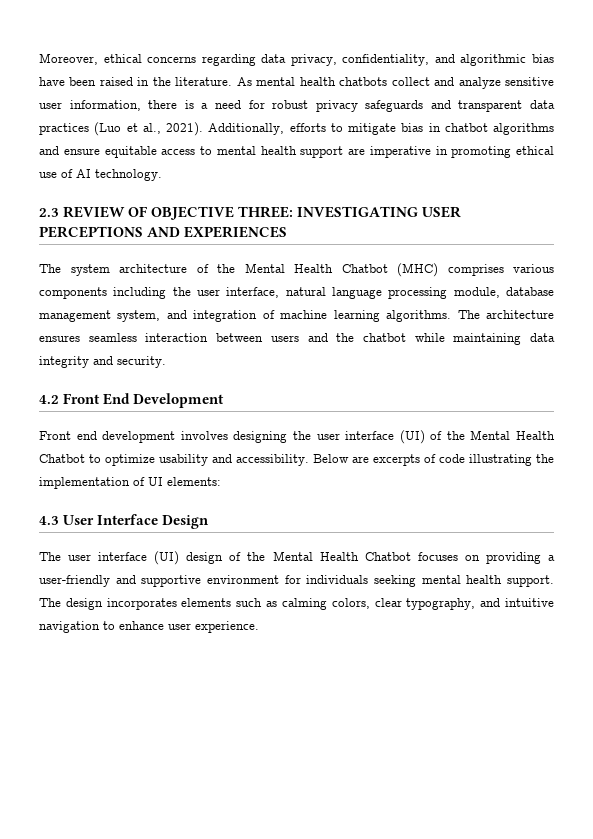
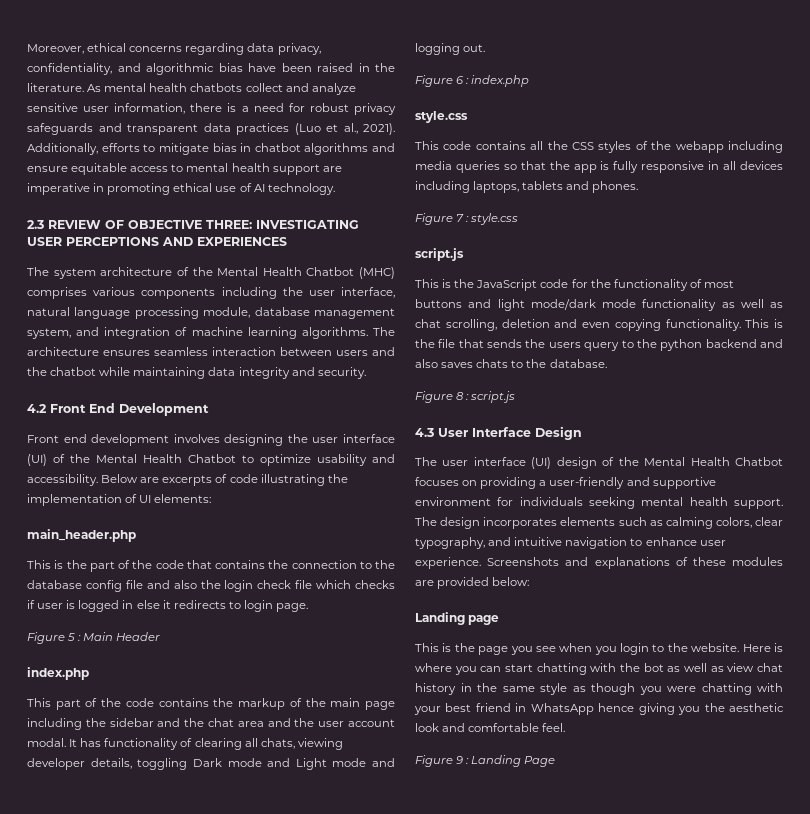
(221, 481) none -> [27,529,136,542] [27,560,395,572] [27,580,395,592] [27,600,309,612] [27,632,161,644] [27,667,89,680] [27,698,396,710] [27,718,396,730] [27,738,343,750] [27,758,395,770] [415,43,486,55] [415,75,530,87] [415,111,468,123] [415,141,783,153] [415,161,783,173] [415,181,639,193] [415,213,519,225] [415,248,464,261] [415,279,734,291] [415,299,783,311] [415,319,783,331] [415,339,783,351] [415,359,607,368] [415,391,516,403] // main_header.php // This is the part of the code that contains the connection to the database config file and also the login check file which checks if user is logged in else it redirects to login page. // Figure 5 : Main Header // index.php // This part of the code contains the markup of the main page including the sidebar and the chat area and the user account modal. It has functionality of clearing all chats, viewing developer details, toggling Dark mode and Light mode and logging out. // Figure 6 : index.php // style.css // This code contains all the CSS styles of the webapp including media queries so that the app is fully responsive in all devices including laptops, tablets and phones. // Figure 7 : style.css // script.js // This is the JavaScript code for the functionality of most buttons and light mode/dark mode functionality as well as chat scrolling, deletion and even copying functionality. This is the file that sends the users query to the python backend and also saves chats to the database. // Figure 8 : script.js
(259, 627) none -> [487,557,783,569] [415,577,530,589] [415,612,500,625] [415,643,783,655] [415,663,783,675] [415,683,783,695] [414,703,784,715] [415,723,566,732] [415,755,556,767] Screenshots and explanations of these modules are provided below: // Landing page // This is the page you see when you login to the website. Here is where you can start chatting with the bot as well as view chat history in the same style as though you were chatting with your best friend in WhatsApp hence giving you the aesthetic look and comfortable feel. // Figure 9 : Landing Page

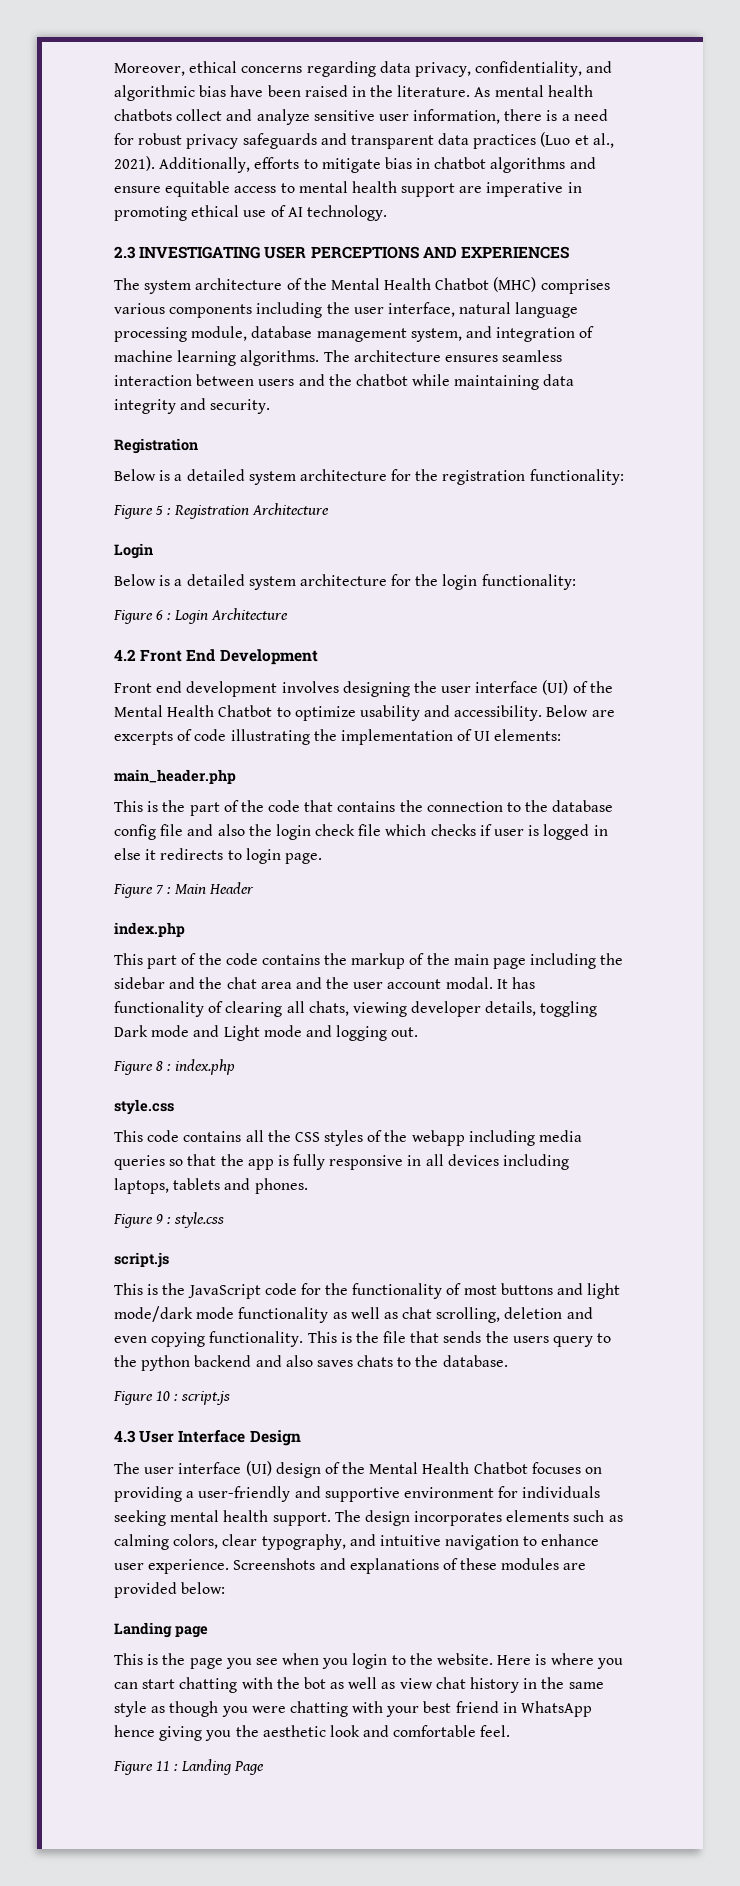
[48,220,252,229] REVIEW OF OBJECTIVE THREE: -> (136, 252) none
(366, 373) none -> [114,438,198,454] [114,469,624,485] [113,503,329,519] [114,543,153,559] [114,574,576,590] [113,608,288,624] // Registration // Below is a detailed system architecture for the registration functionality: // Figure 5 : Registration Architecture // Login // Below is a detailed system architecture for the login functionality: // Figure 6 : Login Architecture
[67,633,76,641] 5 -> [156,885,165,894] 7
[456,76,465,84] 6 -> [156,1061,164,1071] 8
[456,214,465,222] 7 -> [156,1214,164,1224] 9
[456,392,465,400] 8 -> [156,1391,171,1401] 10
[456,756,464,764] 9 -> [156,1761,171,1771] 11

